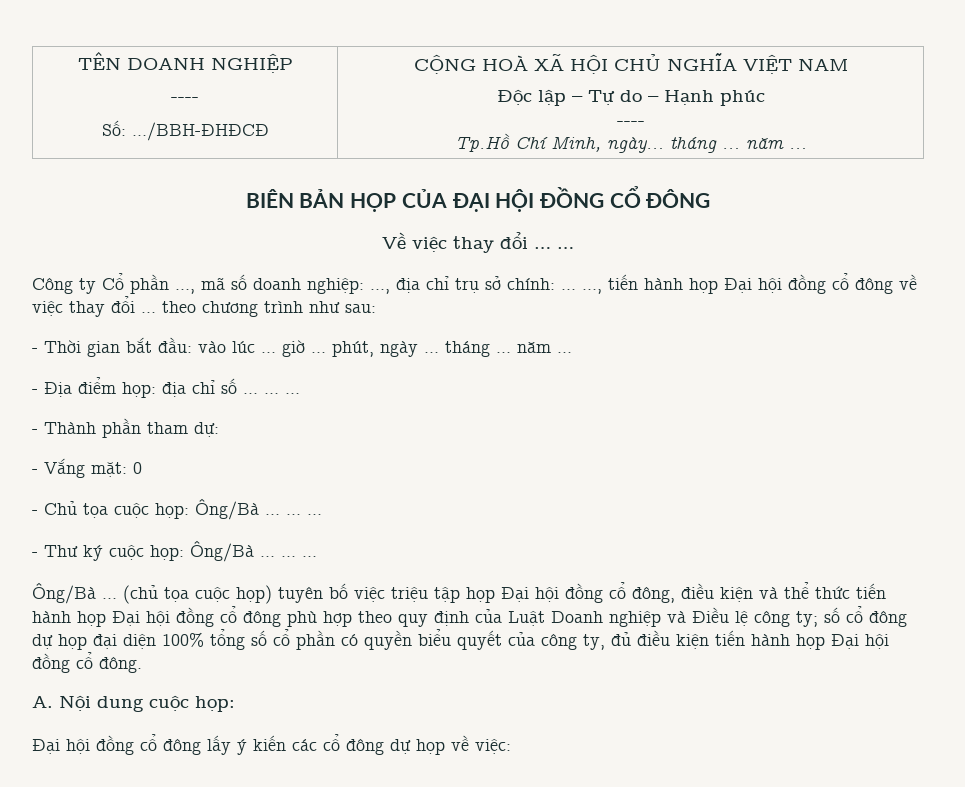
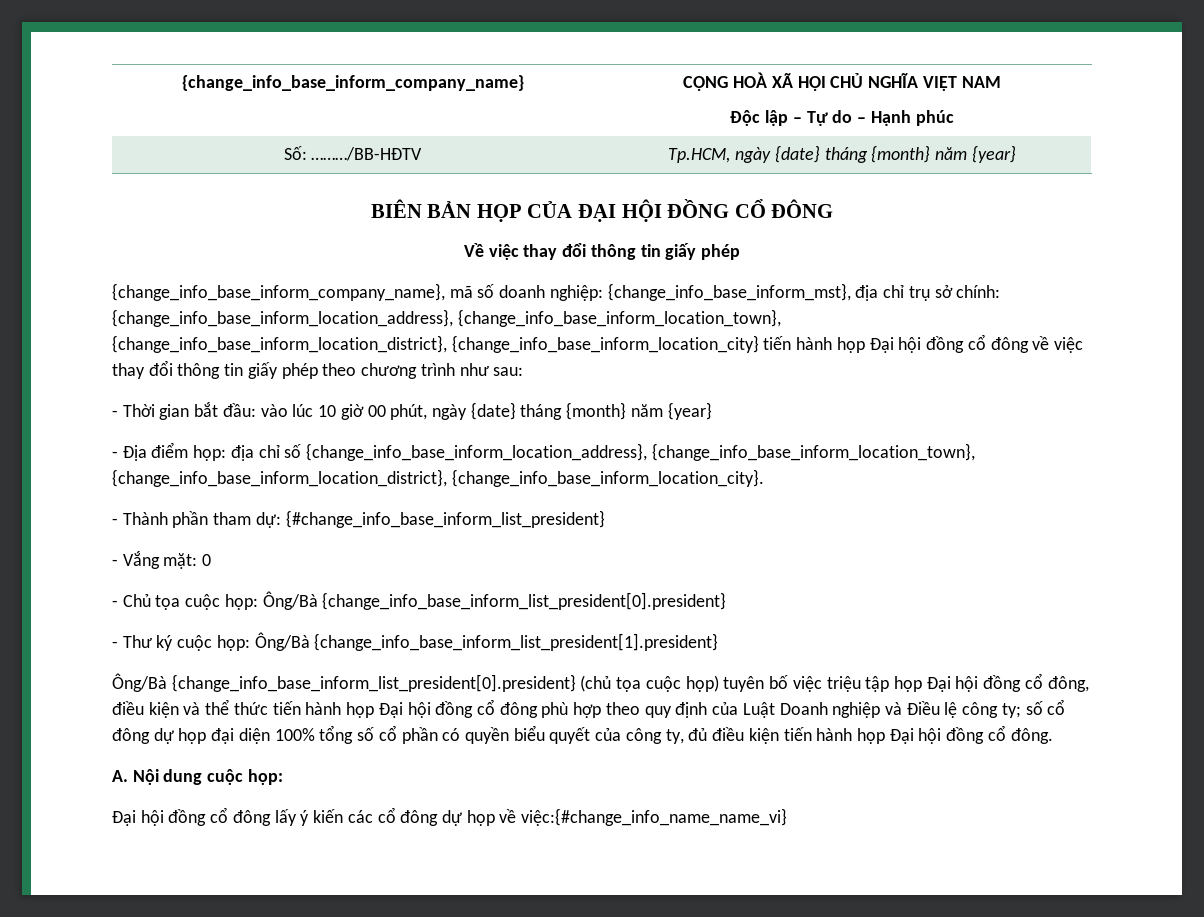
[77,52,293,73] [171,97,199,101] [101,120,269,141] TÊN DOANH NGHIỆP // ---- // Số: …/BBH-ĐHĐCĐ -> [181,75,524,91] {change_info_base_inform_company_name}
[616,121,645,125] [454,133,807,153] // ---- // Tp.Hồ Chí Minh, ngày… tháng … năm … -> [283,146,423,161] [668,145,1016,163] // Số: ………/BB-HĐTV | Tp.HCM, ngày {date} tháng {month} năm {year}
[534,247,574,249] [32,273,195,294] … … // Công ty Cổ phần …, -> [590,243,741,260] [112,283,445,301] thông tin giấy phép // {change_info_base_inform_company_name},
[370,289,390,294] …, -> [607,283,851,301] {change_info_base_inform_mst},
[561,289,602,294] … …, -> [112,309,781,327] [112,335,759,353] {change_info_base_inform_location_address}, {change_info_base_inform_location_town}, {change_info_base_inform_location_district}, {change_info_base_inform_location_city}
[141,312,156,313] … -> [177,362,318,379] thông tin giấy phép
[261,340,572,357] … giờ … phút, ngày … tháng … năm … -> [318,402,712,420] 10 giờ 00 phút, ngày {date} tháng {month} năm {year}
[243,393,300,394] … … … -> [306,443,975,461] [112,469,764,487] {change_info_base_inform_location_address}, {change_info_base_inform_location_town}, {change_info_base_inform_location_district}, {change_info_base_inform_location_city}.
(219, 429) none -> [285,510,605,528] {#change_info_base_inform_list_president}
[265,514,322,515] … … … -> [322,592,727,610] {change_info_base_inform_list_president[0].president}
[260,556,317,557] [32,582,117,604] … … … // Ông/Bà … -> [314,633,719,651] [112,673,576,692] {change_info_base_inform_list_president[1].president} // Ông/Bà {change_info_base_inform_list_president[0].president}
[475,739,511,754] việc: -> [521,808,788,826] việc:{#change_info_name_name_vi}

